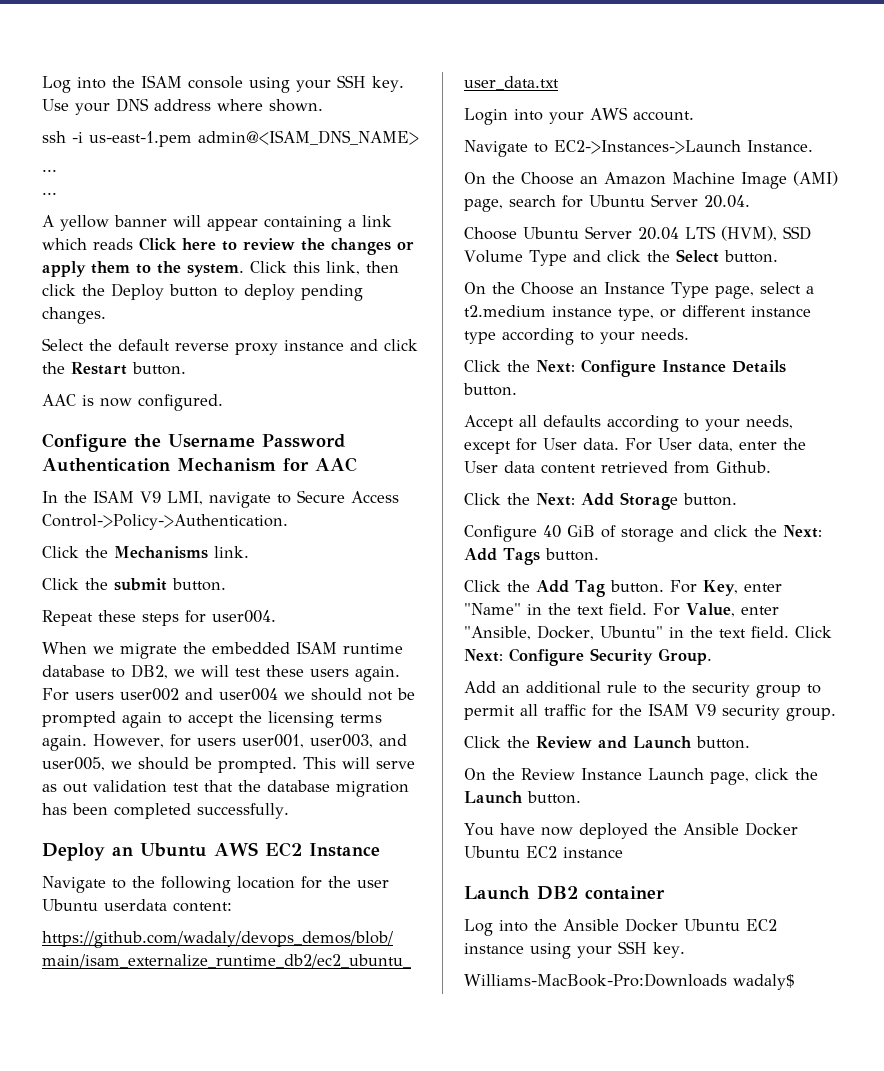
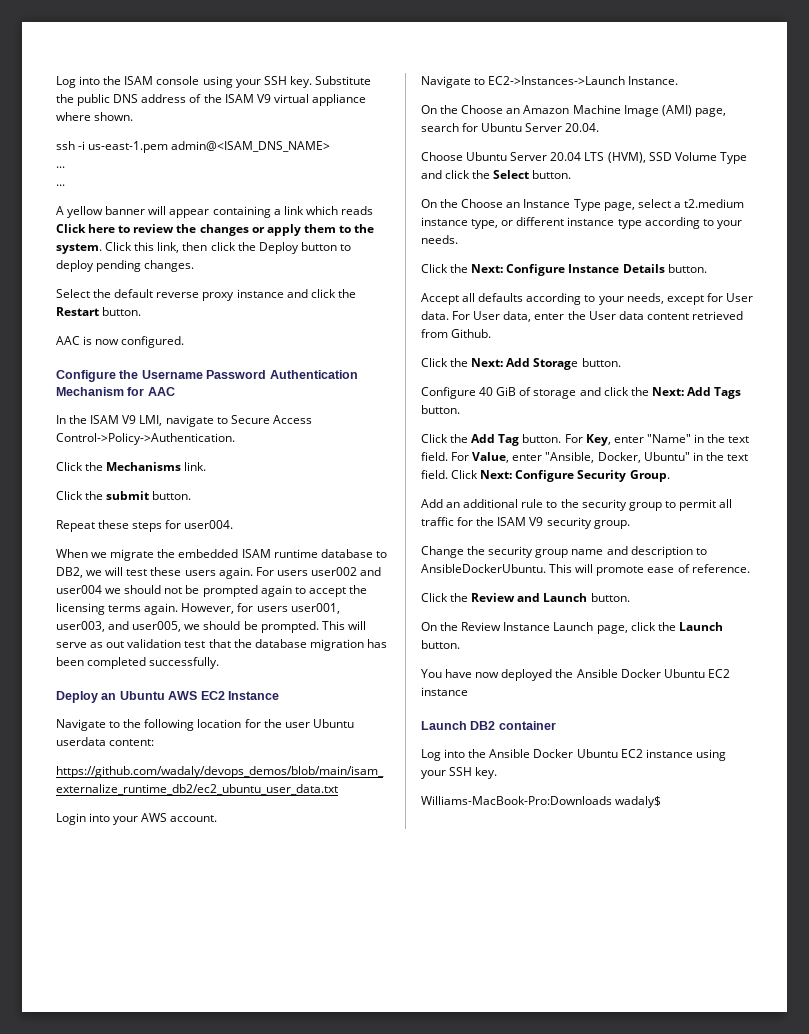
[42,98,211,115] Use your DNS address -> [314,76,371,85] [56,94,366,106] Substitute the public DNS address of the ISAM V9 virtual appliance
(836, 714) none -> [421,546,707,558] [421,564,750,576] // Change the security group name and description to AnsibleDockerUbuntu. This will promote ease of reference.

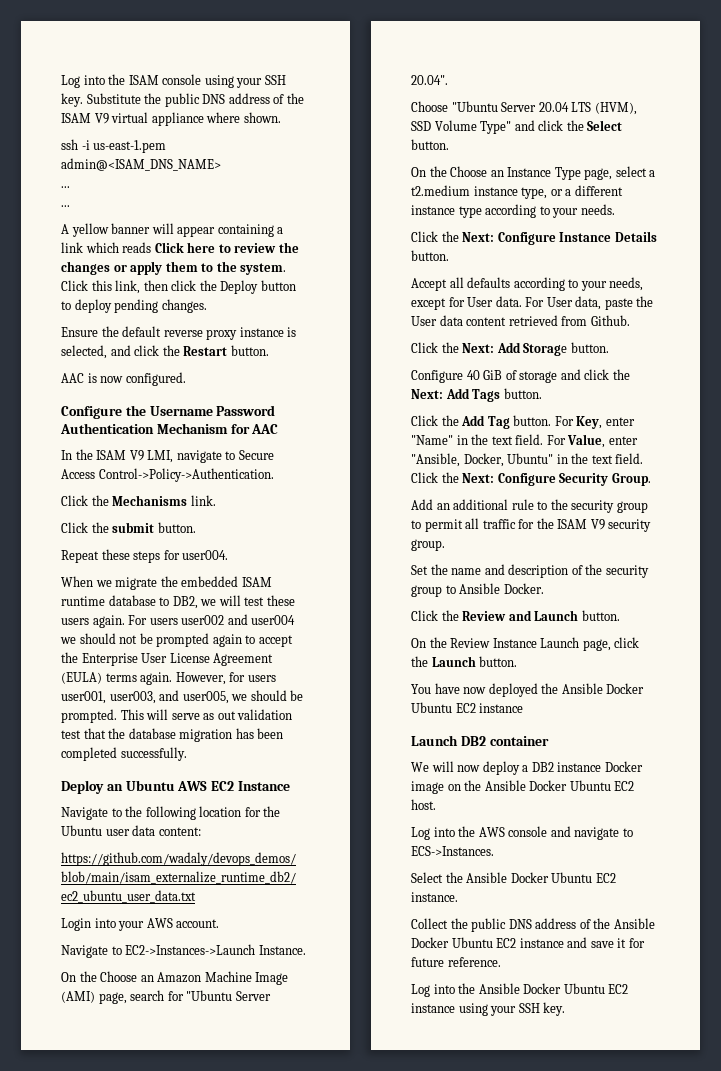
[56,289,90,298] Select -> [61,327,98,337] Ensure
(284, 293) none -> [287,327,297,337] [61,345,107,359] is selected,
[56,603,105,615] licensing -> [81,653,274,666] [61,672,102,684] Enterprise User License Agreement (EULA)
[284,719,354,728] [56,737,106,746] user Ubuntu userdata -> [61,825,156,836] Ubuntu user data
[481,123,600,132] [421,152,508,161] Ubuntu Server 20.04. // Choose Ubuntu -> [186,990,271,1001] [411,75,448,85] [411,101,498,112] "Ubuntu Server 20.04". // Choose "Ubuntu
[719,152,747,164] Type -> [480,121,512,134] Type"
(514, 223) none -> [565,189,572,196] a
[534,313,565,320] enter -> [604,298,633,310] paste
(479, 474) none -> [441,472,459,483] the
[421,546,707,558] [421,564,750,576] Change the security group name and description to AnsibleDockerUbuntu. This will promote ease of reference. -> [411,564,649,578] [411,583,544,597] Set the name and description of the security group to Ansible Docker.
(556, 725) none -> [411,761,643,775] [411,780,635,794] [411,799,436,810] [411,826,633,840] [411,846,494,856] [411,872,616,883] [411,892,458,902] [411,918,655,932] [411,937,645,948] [411,957,501,967] // We will now deploy a DB2 instance Docker image on the Ansible Docker Ubuntu EC2 host. // Log into the AWS console and navigate to ECS->Instances. // Select the Ansible Docker Ubuntu EC2 instance. // Collect the public DNS address of the Ansible Docker Ubuntu EC2 instance and save it for future reference.
[421,796,662,808] // Williams-MacBook-Pro:Downloads wadaly$ -> (566, 1009) none

